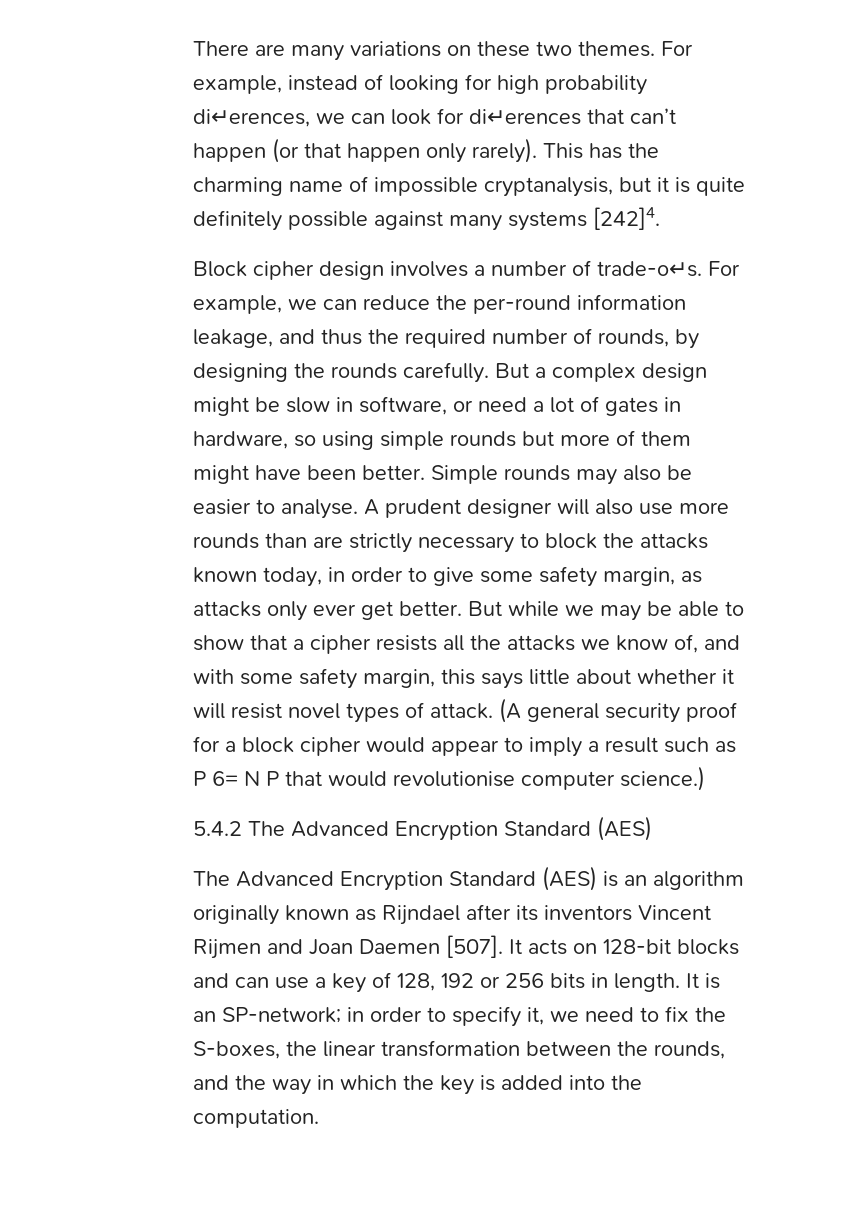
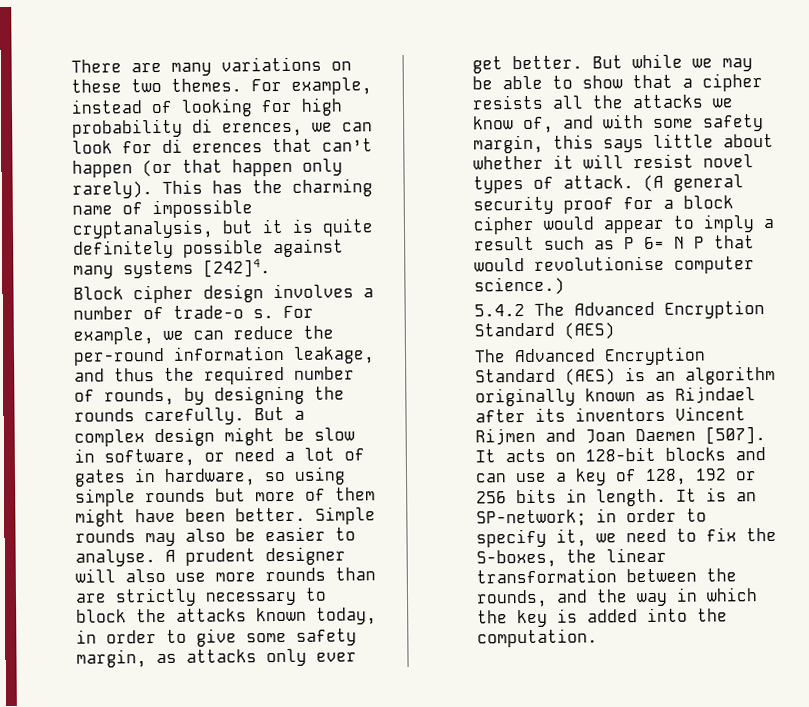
[192,109,310,127] di↵erences, -> [192,118,304,137] di erences,
[468,109,581,125] di↵erences -> [162,138,264,153] di erences
[596,261,702,277] trade-o↵s. -> [173,305,275,319] trade-o s.

